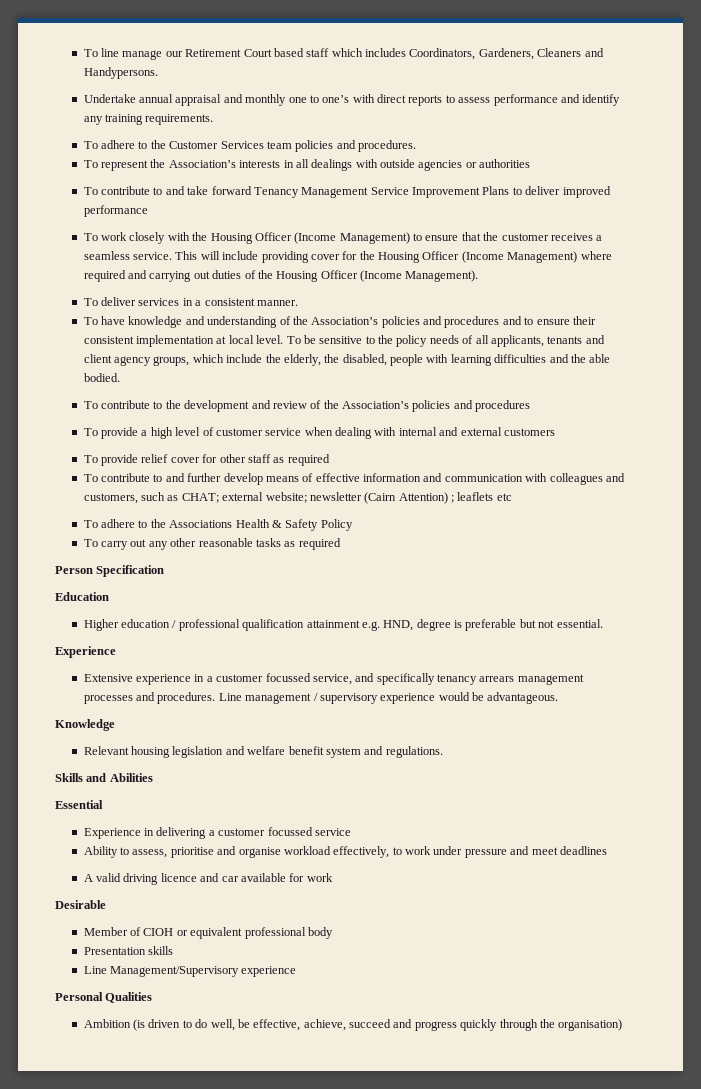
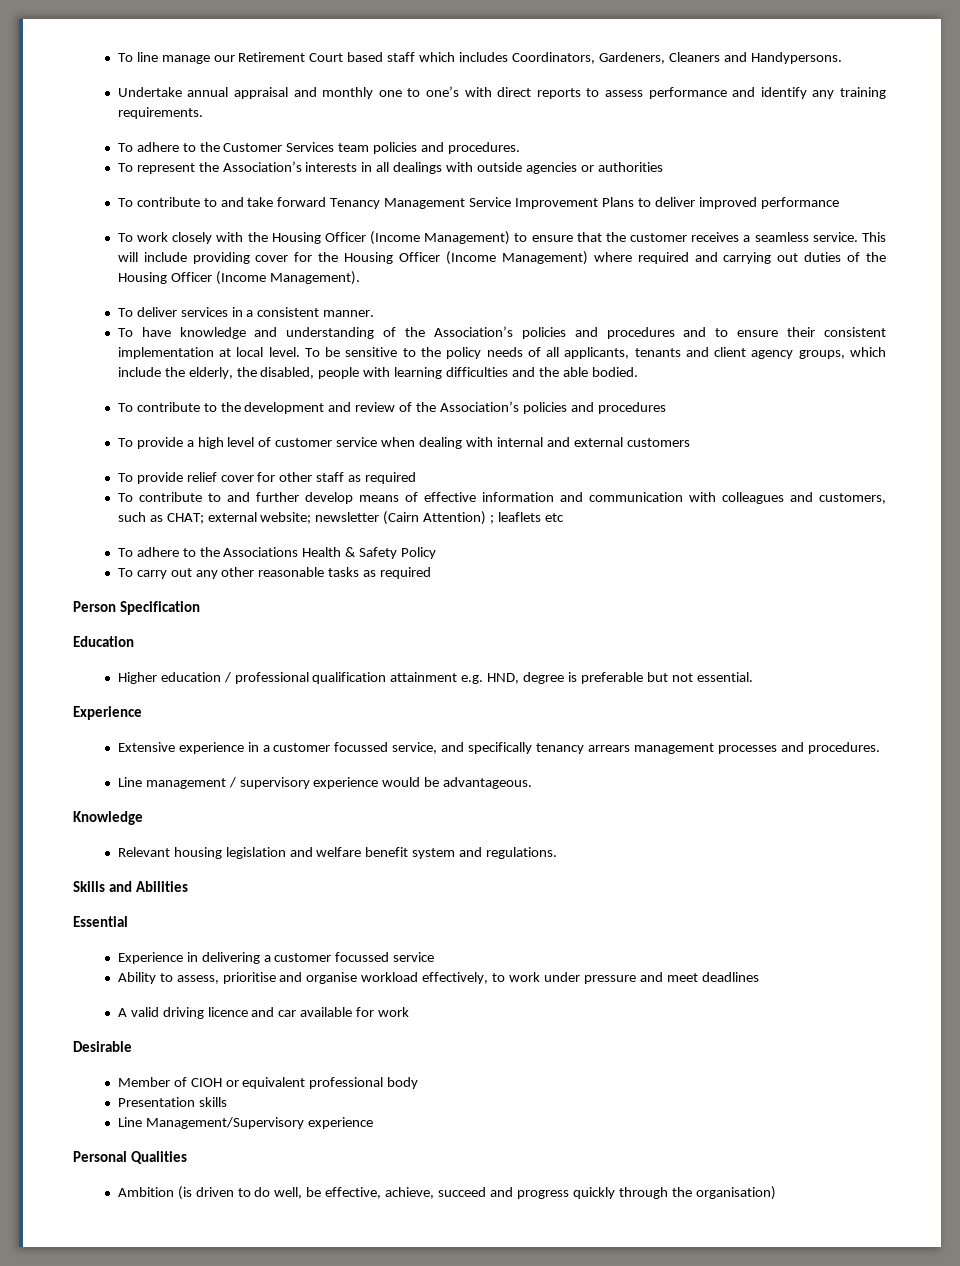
(216, 698) none -> (880, 748) //

